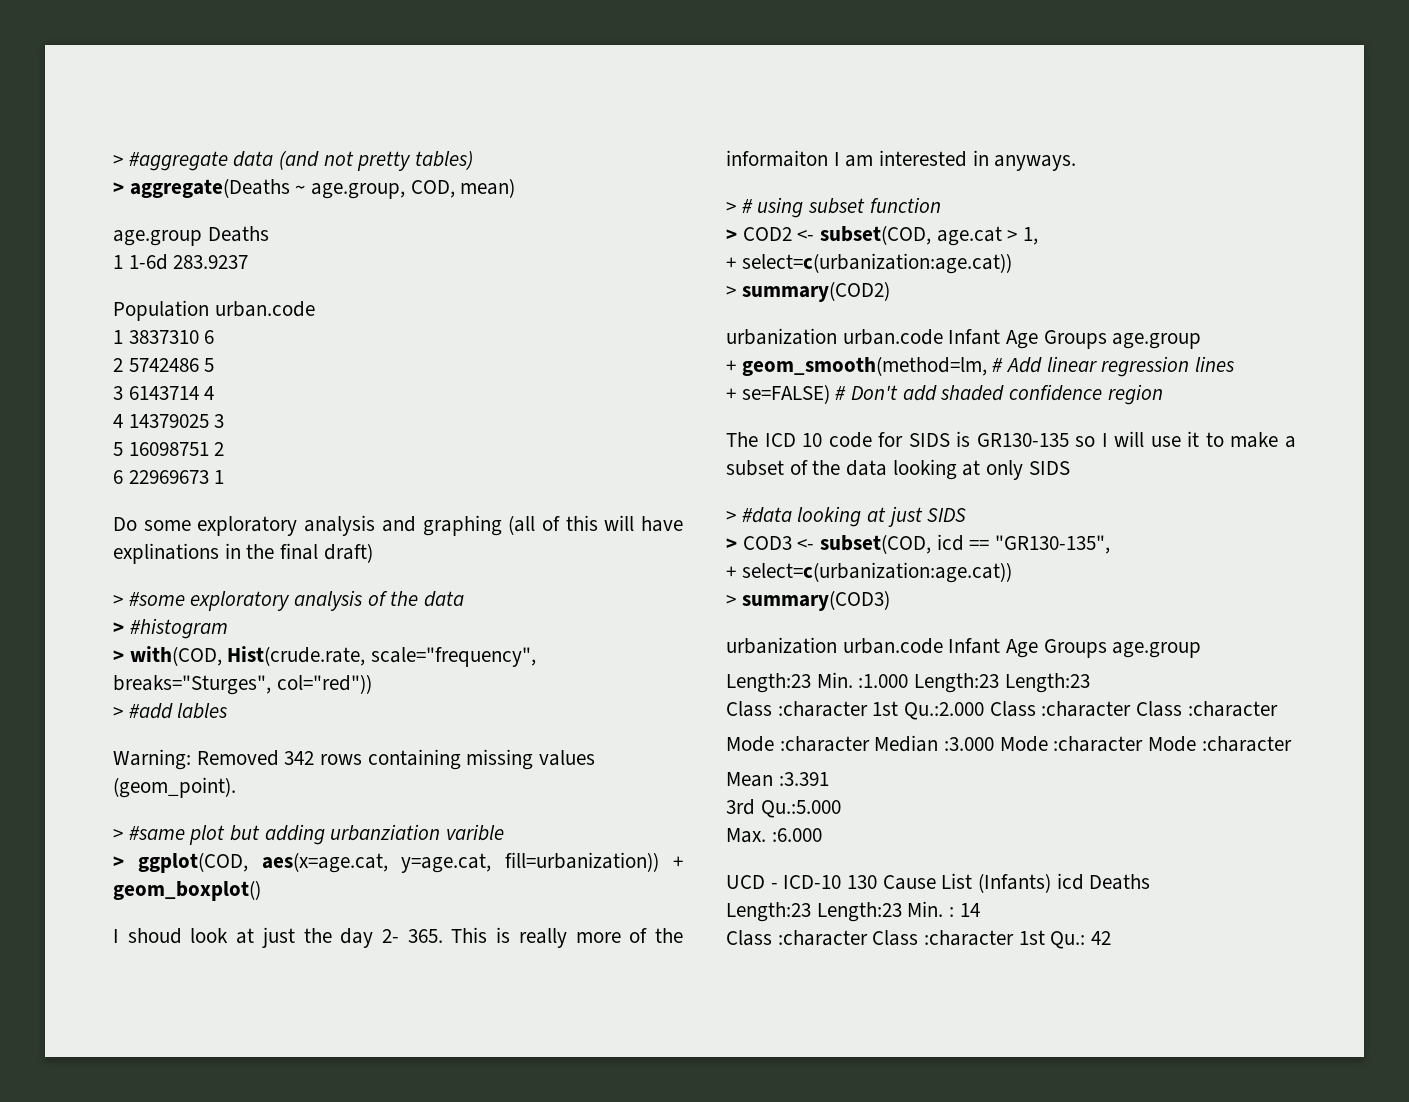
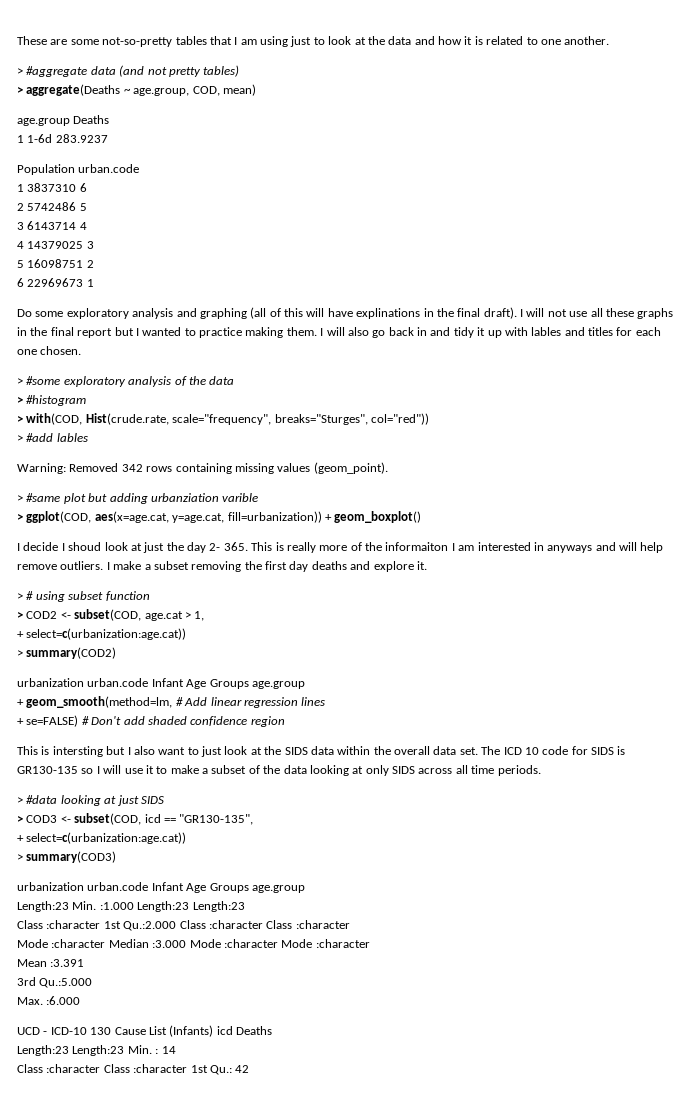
(113, 160) none -> [17,36,610,47] These are some not-so-pretty tables that I am using just to look at the data and how it is related to one another. //
[323,543,373,563] draft) -> [483,307,674,319] [17,327,661,338] [17,346,82,355] draft). I will not use all these graphs in the final report but I wanted to practice making them. I will also go back in and tidy it up with lables and titles for each one chosen.
(119, 936) none -> [23,542,65,551] decide I
[994,155,1077,171] anyways. -> [547,542,664,553] [17,561,427,572] anyways and will help remove outliers. I make a subset removing the first day deaths and explore it.
(1163, 394) none -> [17,746,478,757] This is intersting but I also want to just look at the SIDS data within the overall data set.
(1070, 468) none -> [418,765,541,776] across all time periods.

